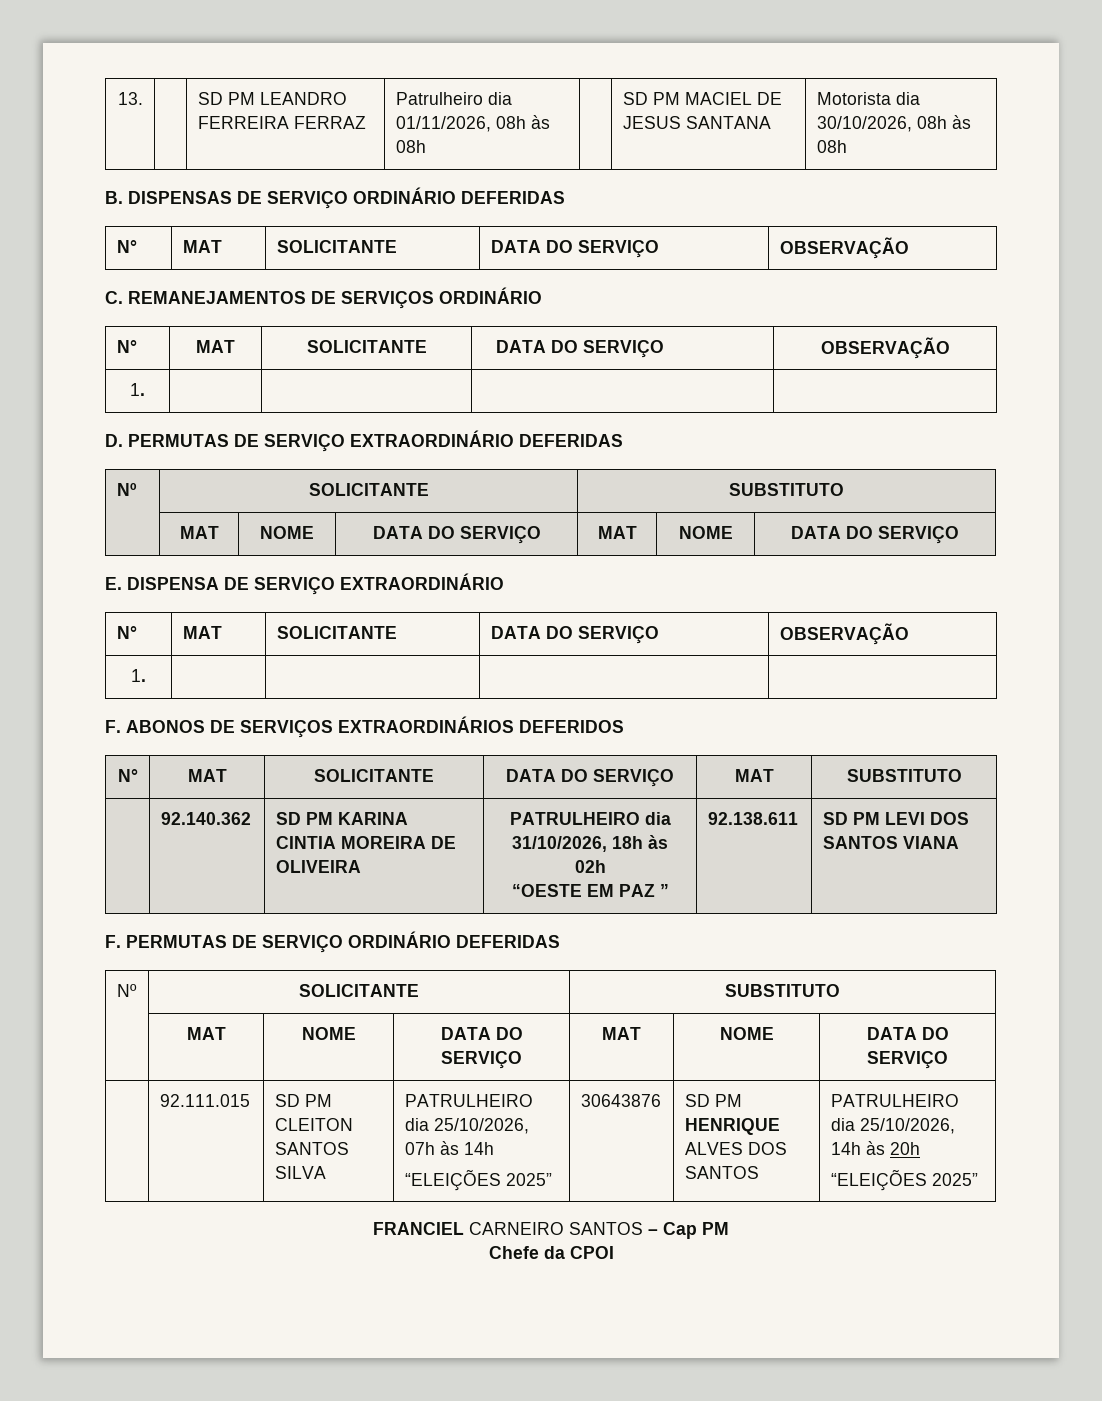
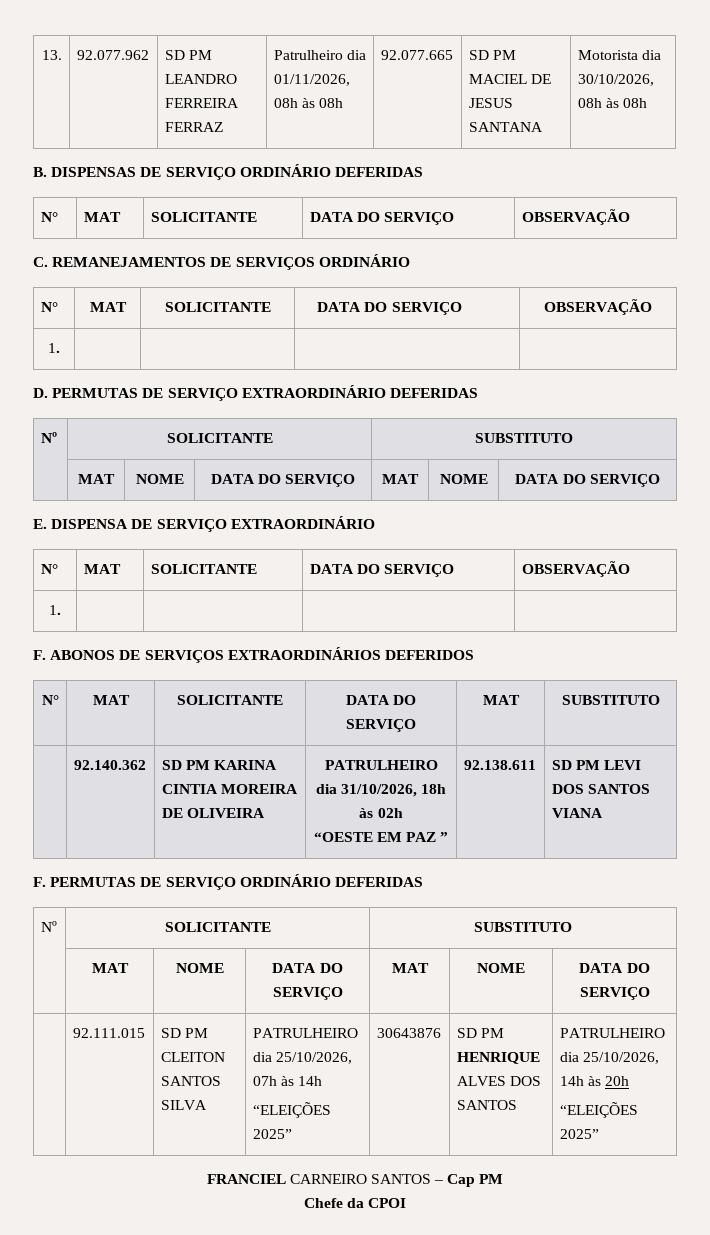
(143, 98) none -> [76,50,149,60] 92.077.962
(426, 146) none -> [380,50,453,60] 92.077.665

